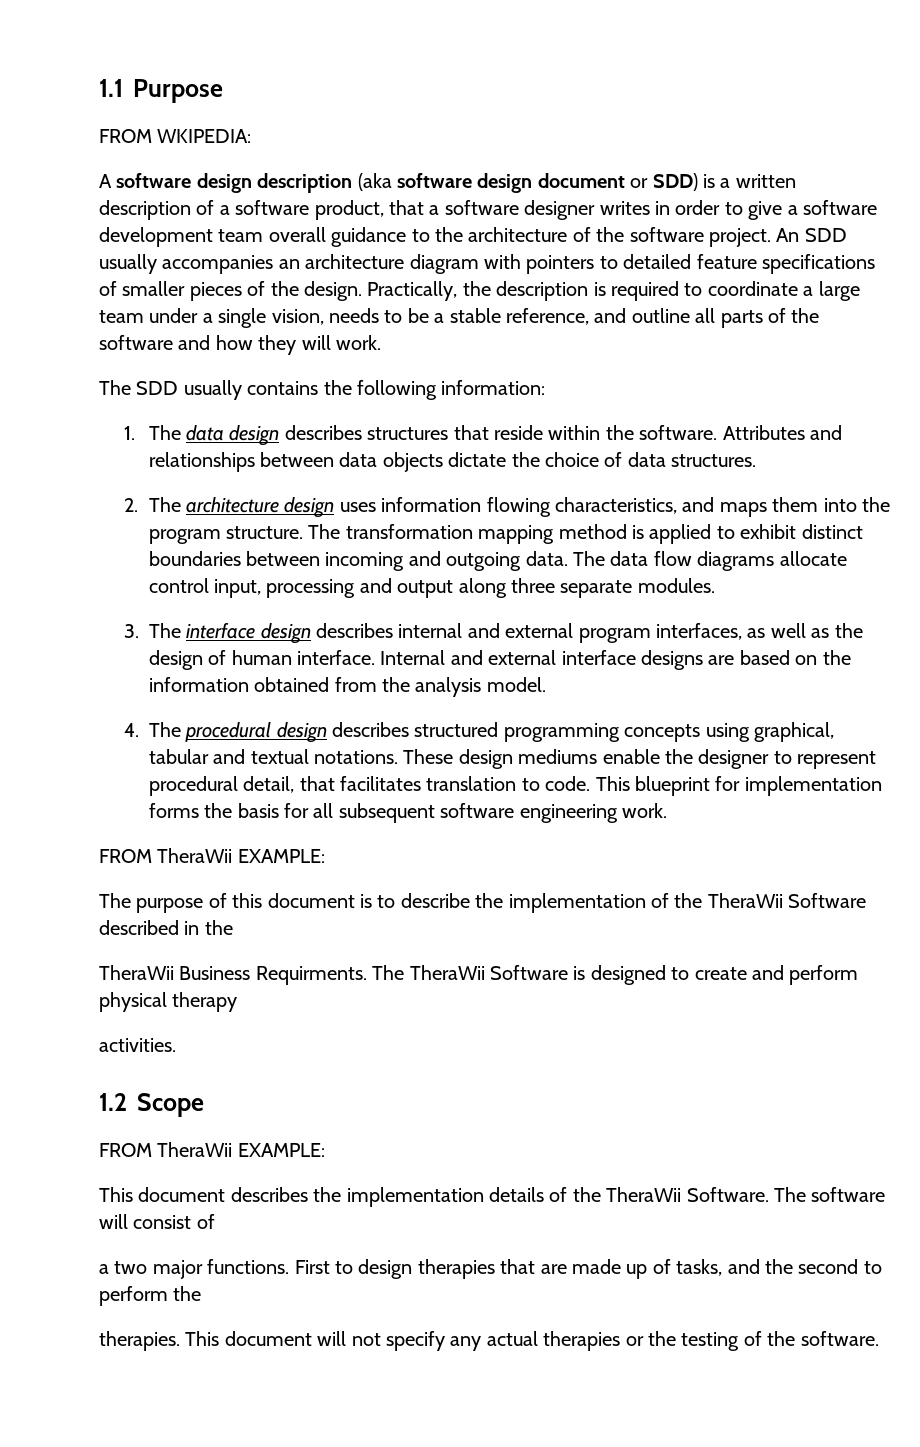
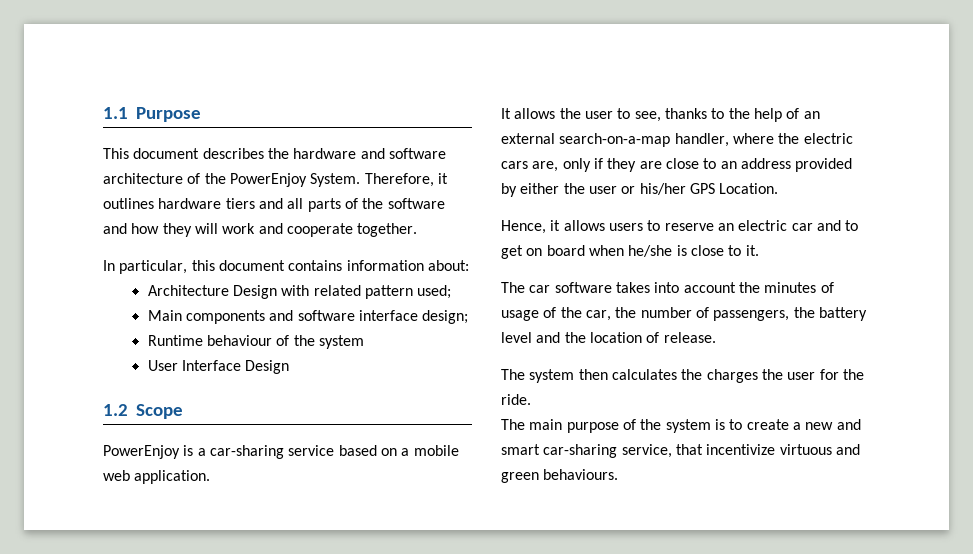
[99,129,252,143] [99,173,796,193] [99,200,877,220] [99,227,847,247] [99,254,875,274] [99,281,860,301] [99,308,690,328] FROM WKIPEDIA: // A software design description (aka software design document or SDD) is a written description of a software product, that a software designer writes in order to give a software development team overall guidance to the architecture of the software project. An SDD usually accompanies an architecture diagram with pointers to detailed feature specifications of smaller pieces of the design. Practically, the description is required to coordinate a large team under a single vision, needs to be a stable reference, and outline -> [103,148,446,159] [103,173,448,187] [103,198,283,209] This document describes the hardware and software architecture of the PowerEnjoy System. Therefore, it outlines hardware tiers and
[336,335,381,350] [99,380,546,400] [123,425,842,446] [148,452,757,472] [123,497,890,518] [148,524,863,544] [148,551,847,571] [148,578,715,598] [123,623,863,644] [148,650,851,670] [148,677,546,697] [123,722,834,743] [148,749,877,769] [148,776,882,796] [148,803,667,823] [99,848,325,863] [99,893,867,913] [99,920,233,935] [99,965,859,985] [99,992,238,1012] [99,1038,176,1052] [99,1093,204,1117] [99,1142,325,1157] [99,1187,886,1207] [99,1214,215,1229] [99,1259,882,1279] [99,1286,202,1306] [99,1331,879,1351] work. // The SDD usually contains the following information: // 1. The data design describes structures that reside within the software. Attributes and relationships between data objects dictate the choice of data structures. // 2. The architecture design uses information flowing characteristics, and maps them into the program structure. The transformation mapping method is applied to exhibit distinct boundaries between incoming and outgoing data. The data flow diagrams allocate control input, processing and output along three separate modules. // 3. The interface design describes internal and external program interfaces, as well as the design of human interface. Internal and external interface designs are based on the information obtained from the analysis model. // 4. The procedural design describes structured programming concepts using graphical, tabular and textual notations. These design mediums enable the designer to represent procedural detail, that facilitates translation to code. This blueprint for implementation forms the basis for all subsequent software engineering work. // FROM TheraWii EXAMPLE: // The purpose of this document is to describe the implementation of the TheraWii Software described in the // TheraWii Business Requirments. The TheraWii Software is designed to create and perform physical therapy // activities. // 1.2 Scope // FROM TheraWii EXAMPLE: // This document describes the implementation details of the TheraWii Software. The software will consist of // a two major functions. First to design therapies that are made up of tasks, and the second to perform the // therapies. This document will not specify any actual therapies or the testing of the software. -> [222,223,418,237] [103,260,469,274] [147,285,452,299] [147,310,469,324] [147,335,364,349] [147,360,290,374] [103,404,183,419] [103,445,459,459] [103,470,211,484] [501,108,820,122] [501,133,853,147] [501,158,853,172] [501,183,779,197] [501,220,859,234] [501,245,759,259] [501,282,834,293] [501,307,867,321] [501,332,716,343] [501,369,864,383] [501,394,531,405] [501,419,861,433] [501,444,860,458] [501,469,619,483] work and cooperate together. // In particular, this document contains information about: // Architecture Design with related pattern used; // Main components and software interface design; // Runtime behaviour of the system // User Interface Design // 1.2 Scope // PowerEnjoy is a car-sharing service based on a mobile web application. // It allows the user to see, thanks to the help of an external search-on-a-map handler, where the electric cars are, only if they are close to an address provided by either the user or his/her GPS Location. // Hence, it allows users to reserve an electric car and to get on board when he/she is close to it. // The car software takes into account the minutes of usage of the car, the number of passengers, the battery level and the location of release. // The system then calculates the charges the user for the ride. // The main purpose of the system is to create a new and smart car-sharing service, that incentivize virtuous and green behaviours.

